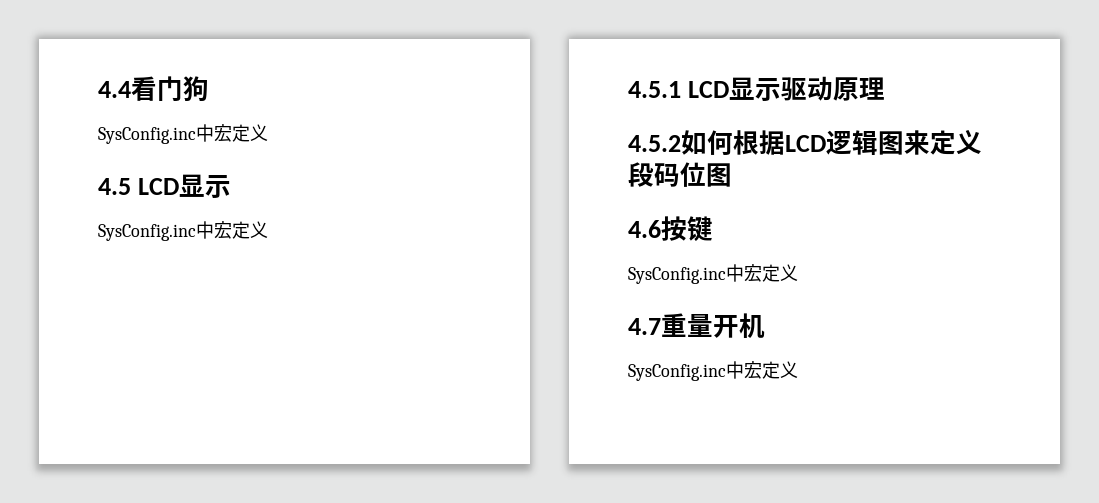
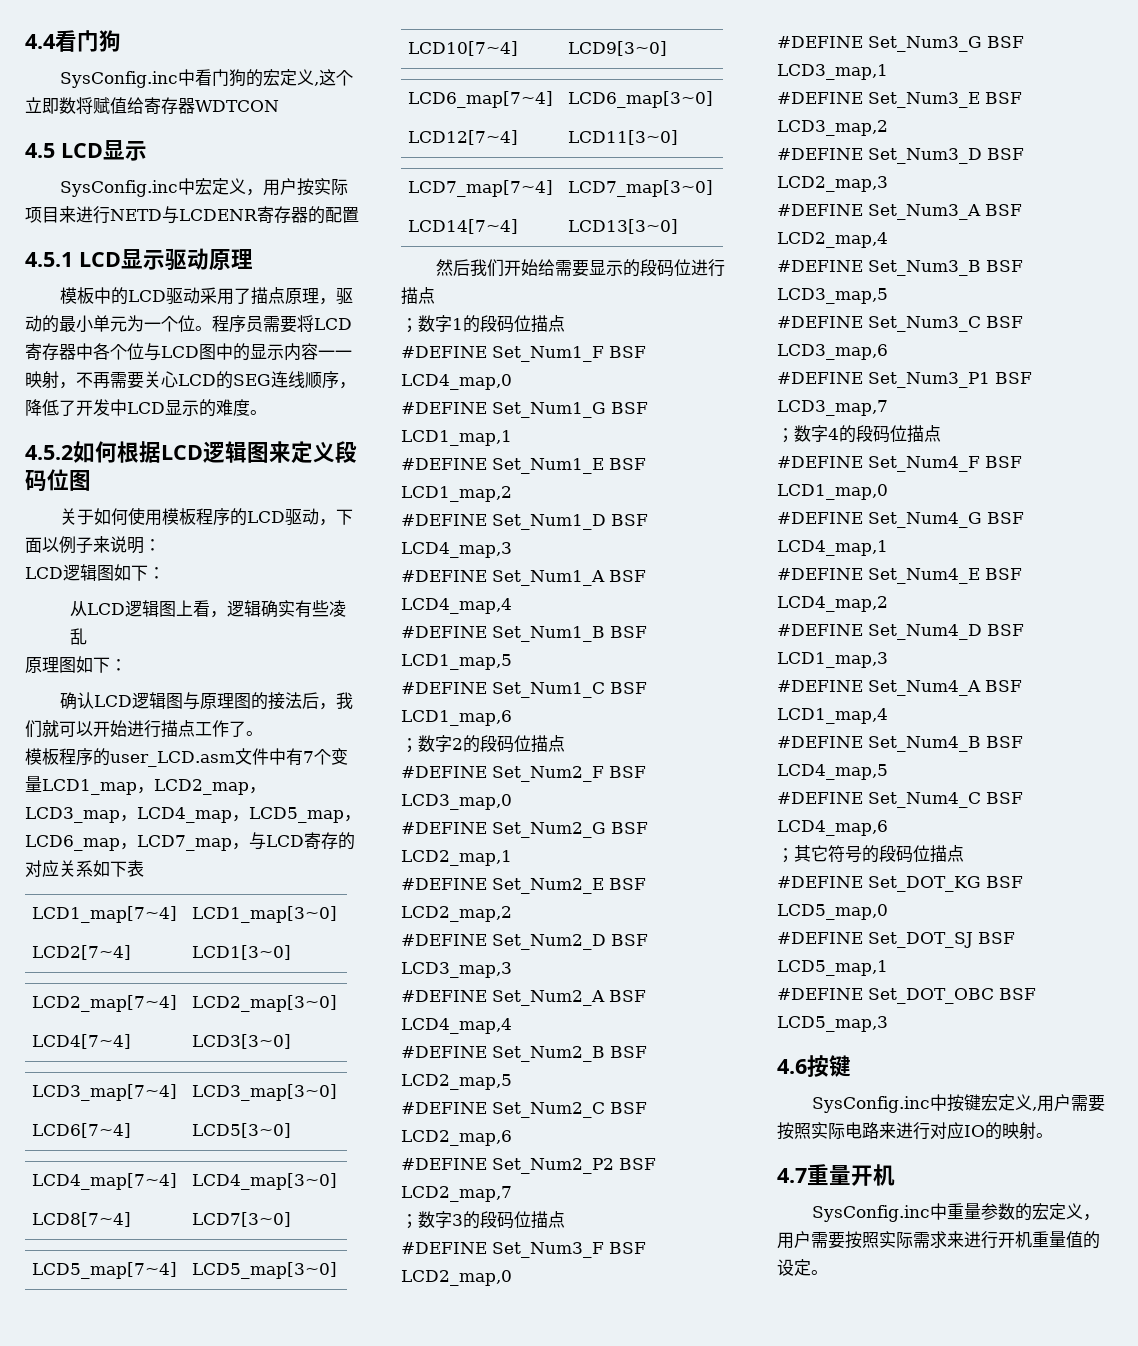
[214,124,268,142] 宏定义 -> [195,69,354,87] [25,97,279,115] 看门狗的宏定义,这个立即数将赋值给寄存器WDTCON
(268, 229) none -> [246,178,349,196] [25,206,359,224] ，用户按实际项目来进行NETD与LCDENR寄存器的配置
(885, 88) none -> [60,287,354,305] [25,315,352,333] [25,343,352,361] [25,371,356,389] [25,399,267,417] // 模板中的LCD驱动采用了描点原理，驱动的最小单元为一个位。程序员需要将LCD寄存器中各个位与LCD图中的显示内容一一映射，不再需要关心LCD的SEG连线顺序，降低了开发中LCD显示的难度。
(732, 175) none -> [60,507,354,526] [25,536,161,554] [25,564,165,581] [70,600,347,618] [70,628,88,645] [25,656,127,673] [60,692,354,710] [25,720,263,738] [25,748,348,767] [25,776,266,795] [25,807,361,823] [25,832,355,851] [25,860,144,877] [32,906,178,923] [192,906,338,923] [32,945,132,960] [192,945,292,960] [32,995,178,1012] [192,995,338,1012] [32,1034,132,1049] [192,1034,292,1049] [32,1084,178,1101] [192,1084,338,1101] [32,1123,132,1138] [192,1123,292,1138] [32,1173,178,1190] [192,1173,338,1190] [32,1212,132,1227] [192,1212,292,1227] [32,1262,178,1279] [192,1262,338,1279] [408,41,519,56] [568,41,668,56] [408,91,554,108] [568,91,714,108] [408,130,519,145] [568,130,679,145] [408,180,554,197] [568,180,714,197] [408,219,519,234] [568,219,679,234] [436,259,726,277] [401,287,435,305] [401,315,565,333] [401,346,646,362] [401,374,512,390] [401,402,648,418] [401,430,512,446] [401,458,646,474] [401,486,512,502] [401,514,648,530] [401,542,512,558] [401,570,646,586] [401,598,512,614] [401,626,647,642] [401,654,512,670] [401,682,647,698] [401,710,512,726] [401,735,565,753] [401,766,646,782] [401,794,512,810] [401,822,648,838] [401,850,512,866] [401,878,646,894] [401,906,512,922] [401,934,648,950] [401,962,512,978] [401,990,646,1006] [401,1018,512,1034] [401,1046,647,1062] [401,1074,512,1090] [401,1102,647,1118] [401,1130,512,1146] [401,1158,656,1174] [401,1186,512,1202] [401,1211,565,1229] [401,1242,646,1258] [401,1270,512,1286] [777,36,1024,52] [777,64,888,80] [777,92,1022,108] [777,120,888,136] [777,148,1024,164] [777,176,888,192] [777,204,1022,220] [777,232,888,248] [777,260,1023,276] [777,288,888,304] [777,316,1023,332] [777,344,888,360] [777,372,1032,388] [777,400,888,416] [777,425,941,443] [777,456,1022,472] [777,484,888,500] [777,512,1024,528] [777,540,888,556] [777,568,1022,584] [777,596,888,612] [777,624,1024,640] [777,652,888,668] [777,680,1022,696] [777,708,888,724] [777,736,1023,752] [777,764,888,780] [777,792,1023,808] [777,820,888,836] [777,845,964,863] [777,876,1023,892] [777,904,888,920] [777,932,1015,948] [777,960,888,976] [777,988,1036,1004] [777,1016,888,1032] // 关于如何使用模板程序的LCD驱动，下面以例子来说明： // LCD逻辑图如下： // 从LCD逻辑图上看，逻辑确实有些凌乱 // 原理图如下： // 确认LCD逻辑图与原理图的接法后，我们就可以开始进行描点工作了。 // 模板程序的user_LCD.asm文件中有7个变量LCD1_map，LCD2_map，LCD3_map，LCD4_map，LCD5_map，LCD6_map，LCD7_map，与LCD寄存的对应关系如下表 // LCD1_map[7~4] | LCD1_map[3~0] // LCD2[7~4] | LCD1[3~0] // LCD2_map[7~4] | LCD2_map[3~0] // LCD4[7~4] | LCD3[3~0] // LCD3_map[7~4] | LCD3_map[3~0] // LCD6[7~4] | LCD5[3~0] // LCD4_map[7~4] | LCD4_map[3~0] // LCD8[7~4] | LCD7[3~0] // LCD5_map[7~4] | LCD5_map[3~0] // LCD10[7~4] | LCD9[3~0] // LCD6_map[7~4] | LCD6_map[3~0] // LCD12[7~4] | LCD11[3~0] // LCD7_map[7~4] | LCD7_map[3~0] // LCD14[7~4] | LCD13[3~0] // 然后我们开始给需要显示的段码位进行描点 // ；数字1的段码位描点 // #DEFINE Set_Num1_F BSF LCD4_map,0 // #DEFINE Set_Num1_G BSF LCD1_map,1 // #DEFINE Set_Num1_E BSF LCD1_map,2 // #DEFINE Set_Num1_D BSF LCD4_map,3 // #DEFINE Set_Num1_A BSF LCD4_map,4 // #DEFINE Set_Num1_B BSF LCD1_map,5 // #DEFINE Set_Num1_C BSF LCD1_map,6 // ；数字2的段码位描点 // #DEFINE Set_Num2_F BSF LCD3_map,0 // #DEFINE Set_Num2_G BSF LCD2_map,1 // #DEFINE Set_Num2_E BSF LCD2_map,2 // #DEFINE Set_Num2_D BSF LCD3_map,3 // #DEFINE Set_Num2_A BSF LCD4_map,4 // #DEFINE Set_Num2_B BSF LCD2_map,5 // #DEFINE Set_Num2_C BSF LCD2_map,6 // #DEFINE Set_Num2_P2 BSF LCD2_map,7 // ；数字3的段码位描点 // #DEFINE Set_Num3_F BSF LCD2_map,0 // #DEFINE Set_Num3_G BSF LCD3_map,1 // #DEFINE Set_Num3_E BSF LCD3_map,2 // #DEFINE Set_Num3_D BSF LCD2_map,3 // #DEFINE Set_Num3_A BSF LCD2_map,4 // #DEFINE Set_Num3_B BSF LCD3_map,5 // #DEFINE Set_Num3_C BSF LCD3_map,6 // #DEFINE Set_Num3_P1 BSF LCD3_map,7 // ；数字4的段码位描点 // #DEFINE Set_Num4_F BSF LCD1_map,0 // #DEFINE Set_Num4_G BSF LCD4_map,1 // #DEFINE Set_Num4_E BSF LCD4_map,2 // #DEFINE Set_Num4_D BSF LCD1_map,3 // #DEFINE Set_Num4_A BSF LCD1_map,4 // #DEFINE Set_Num4_B BSF LCD4_map,5 // #DEFINE Set_Num4_C BSF LCD4_map,6 // ；其它符号的段码位描点 // #DEFINE Set_DOT_KG BSF LCD5_map,0 // #DEFINE Set_DOT_SJ BSF LCD5_map,1 // #DEFINE Set_DOT_OBC BSF LCD5_map,3
[744,264,798,282] 宏定义 -> [947,1094,1106,1112] [777,1122,1053,1140] 按键宏定义,用户需要按照实际电路来进行对应IO的映射。
[744,361,798,379] 宏定义 -> [947,1203,1101,1221] [777,1231,1100,1249] [777,1259,828,1276] 重量参数的宏定义，用户需要按照实际需求来进行开机重量值的设定。

